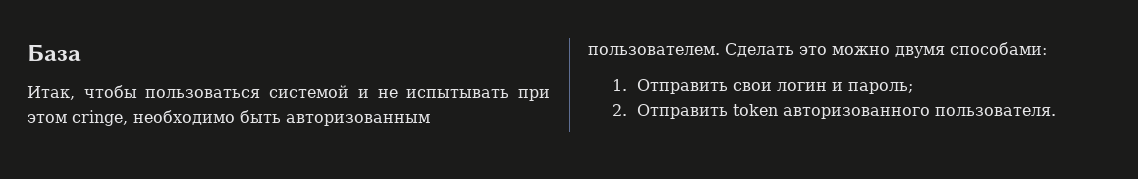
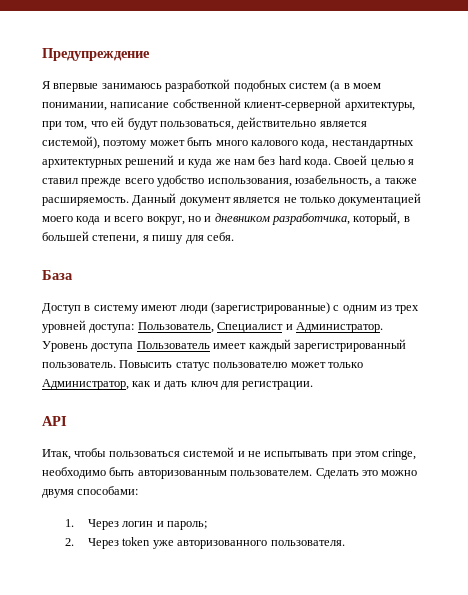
[27,44,81,61] База -> [42,48,150,61] [42,79,381,92] [42,98,415,111] [42,117,367,130] [42,136,414,149] [42,155,415,168] [42,175,417,187] [42,193,422,206] [42,212,410,225] [42,231,234,244] [42,270,73,280] [42,302,420,314] [42,320,383,333] [42,339,406,352] [42,360,363,371] [42,379,314,390] [42,416,67,426] Предупреждение // Я впервые занимаюсь разработкой подобных систем (а в моем понимании, написание собственной клиент-серверной архитектуры, при том, что ей будут пользоваться, действительно является системой), поэтому может быть много калового кода, нестандартных архитектурных решений и куда же нам без hard кода. Своей целью я ставил прежде всего удобство использования, юзабельность, а также расширяемость. Данный документ является не только документацией моего кода и всего вокруг, но и дневником разработчика, который, в большей степени, я пишу для себя. // База // Доступ в систему имеют люди (зарегистрированные) с одним из трех уровней доступа: Пользователь, Специалист и Администратор. Уровень доступа Пользователь имеет каждый зарегистрированный пользователь. Повысить статус пользователю может только Администратор, как и дать ключ для регистрации. // API
[636,79,772,94] Отправить свои -> [88,519,120,530] Через
[636,104,778,119] Отправить token -> [88,537,174,549] Через token уже

